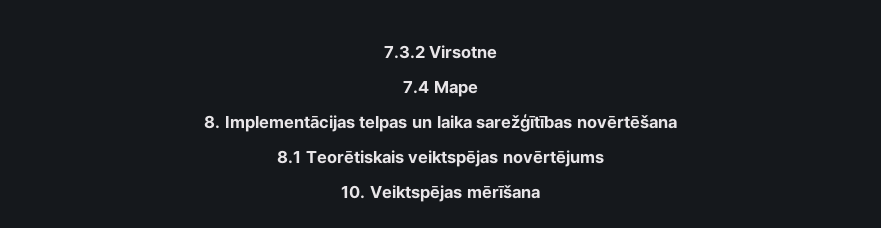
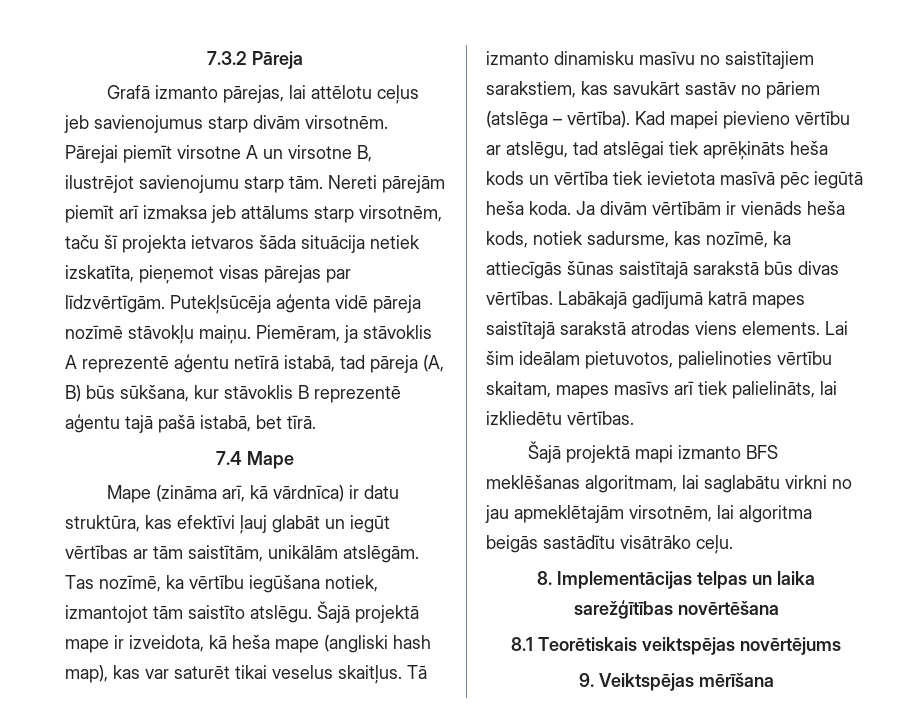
[429,45,498,59] [403,80,478,97] Virsotne // 7.4 Mape -> [252,51,303,69] [107,85,420,104] [64,115,388,133] [65,145,372,163] [65,175,445,193] [65,205,442,223] [65,235,420,253] [65,265,351,284] [65,294,421,314] [65,325,432,344] [65,354,444,373] [65,385,401,403] [65,414,316,433] [216,451,294,469] [107,485,400,503] [65,515,390,534] [65,545,419,563] [65,575,378,593] [65,601,419,623] [65,635,431,653] [65,665,427,684] [486,51,814,69] [486,81,820,99] [486,111,850,129] [486,141,828,160] [486,171,863,189] [486,201,845,215] [486,231,791,248] [486,261,839,279] [486,291,805,309] [486,321,848,339] [486,351,832,369] [486,381,837,399] [486,411,634,425] [528,441,779,463] [486,475,852,493] [485,505,812,523] [486,535,733,554] Pāreja // Grafā izmanto pārejas, lai attēlotu ceļus jeb savienojumus starp divām virsotnēm. Pārejai piemīt virsotne A un virsotne B, ilustrējot savienojumu starp tām. Nereti pārejām piemīt arī izmaksa jeb attālums starp virsotnēm, taču šī projekta ietvaros šāda situācija netiek izskatīta, pieņemot visas pārejas par līdzvērtīgām. Putekļsūcēja aģenta vidē pāreja nozīmē stāvokļu maiņu. Piemēram, ja stāvoklis A reprezentē aģentu netīrā istabā, tad pāreja (A, B) būs sūkšana, kur stāvoklis B reprezentē aģentu tajā pašā istabā, bet tīrā. // 7.4 Mape // Mape (zināma arī, kā vārdnīca) ir datu struktūra, kas efektīvi ļauj glabāt un iegūt vērtības ar tām saistītām, unikālām atslēgām. Tas nozīmē, ka vērtību iegūšana notiek, izmantojot tām saistīto atslēgu. Šajā projektā mape ir izveidota, kā heša mape (angliski hash map), kas var saturēt tikai veselus skaitļus. Tā izmanto dinamisku masīvu no saistītajiem sarakstiem, kas savukārt sastāv no pāriem (atslēga – vērtība). Kad mapei pievieno vērtību ar atslēgu, tad atslēgai tiek aprēķināts heša kods un vērtība tiek ievietota masīvā pēc iegūtā heša koda. Ja divām vērtībām ir vienāds heša kods, notiek sadursme, kas nozīmē, ka attiecīgās šūnas saistītajā sarakstā būs divas vērtības. Labākajā gadījumā katrā mapes saistītajā sarakstā atrodas viens elements. Lai šim ideālam pietuvotos, palielinoties vērtību skaitam, mapes masīvs arī tiek palielināts, lai izkliedētu vērtības. // Šajā projektā mapi izmanto BFS meklēšanas algoritmam, lai saglabātu virkni no jau apmeklētajām virsotnēm, lai algoritma beigās sastādītu visātrāko ceļu.
[341,185,366,199] 10. -> [578,673,594,687] 9.

